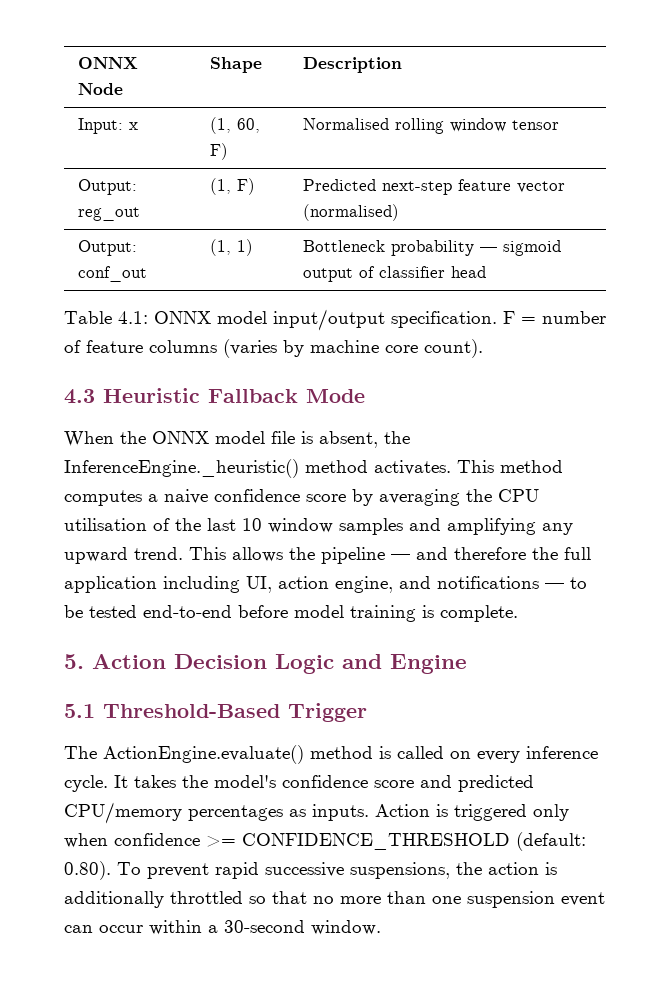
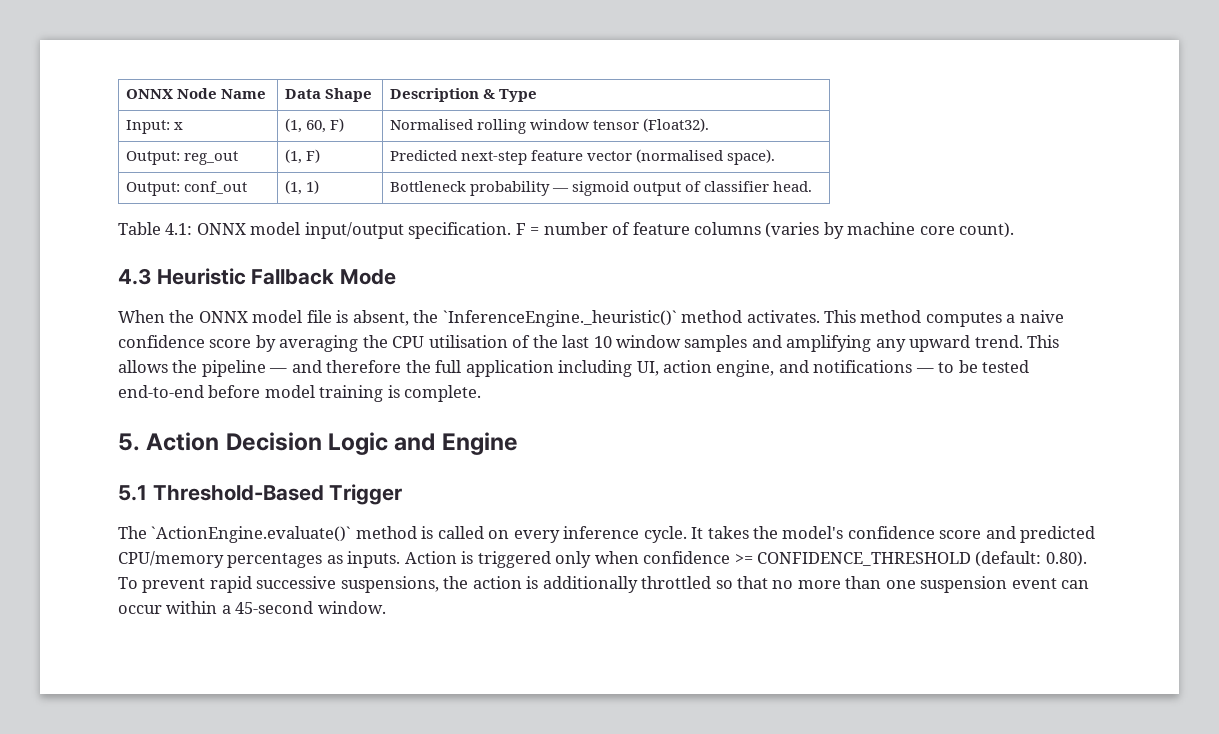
(124, 89) | -> [220,89,266,99] [284,89,321,99] Name | Data
(403, 65) none -> [482,89,537,102] & Type
(560, 125) none -> [643,118,710,132] (Float32).
[303,204,400,221] (normalised) -> [636,149,776,165] (normalised space).
[451,266,487,278] head -> [773,181,813,192] head.
[64,459,299,478] InferenceEngine._heuristic() -> [442,310,677,327] `InferenceEngine._heuristic()`
[103,745,304,764] ActionEngine.evaluate() -> [151,526,352,543] `ActionEngine.evaluate()`
[224,920,305,933] 30-second -> [235,601,314,614] 45-second

